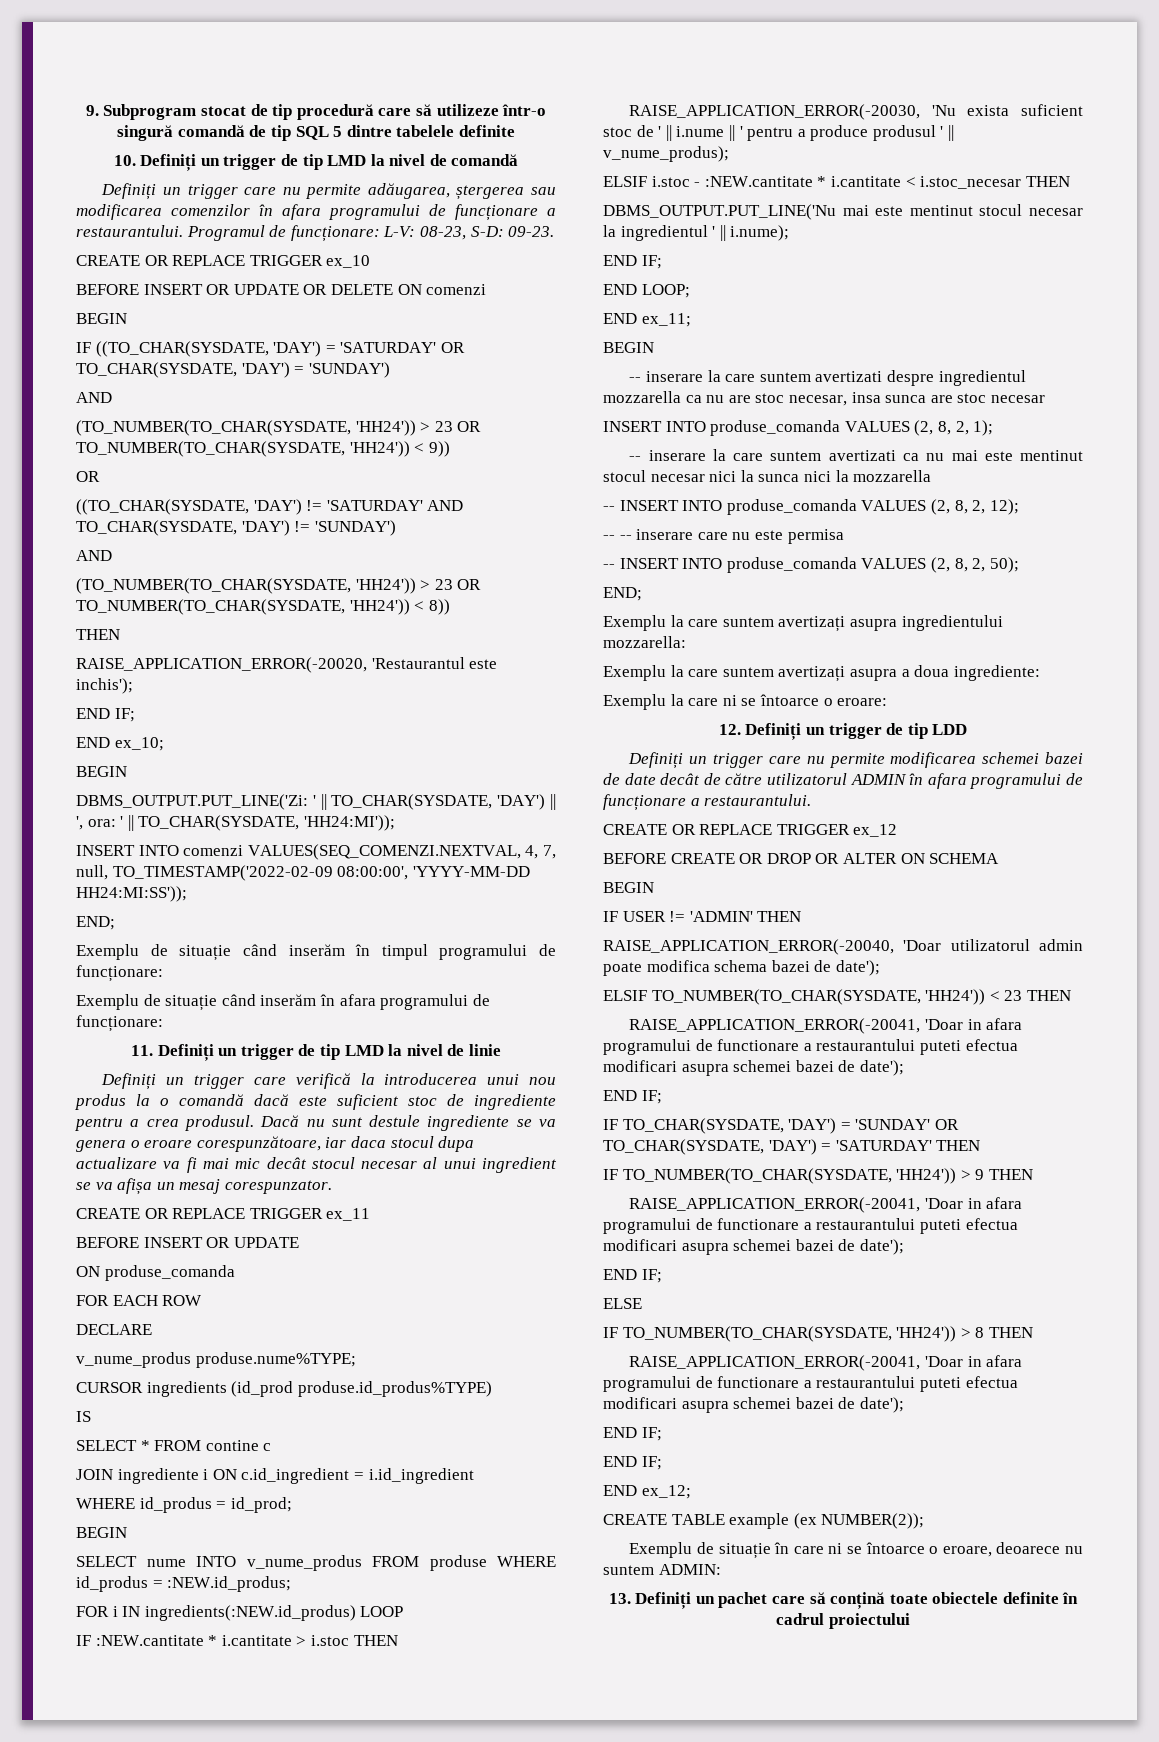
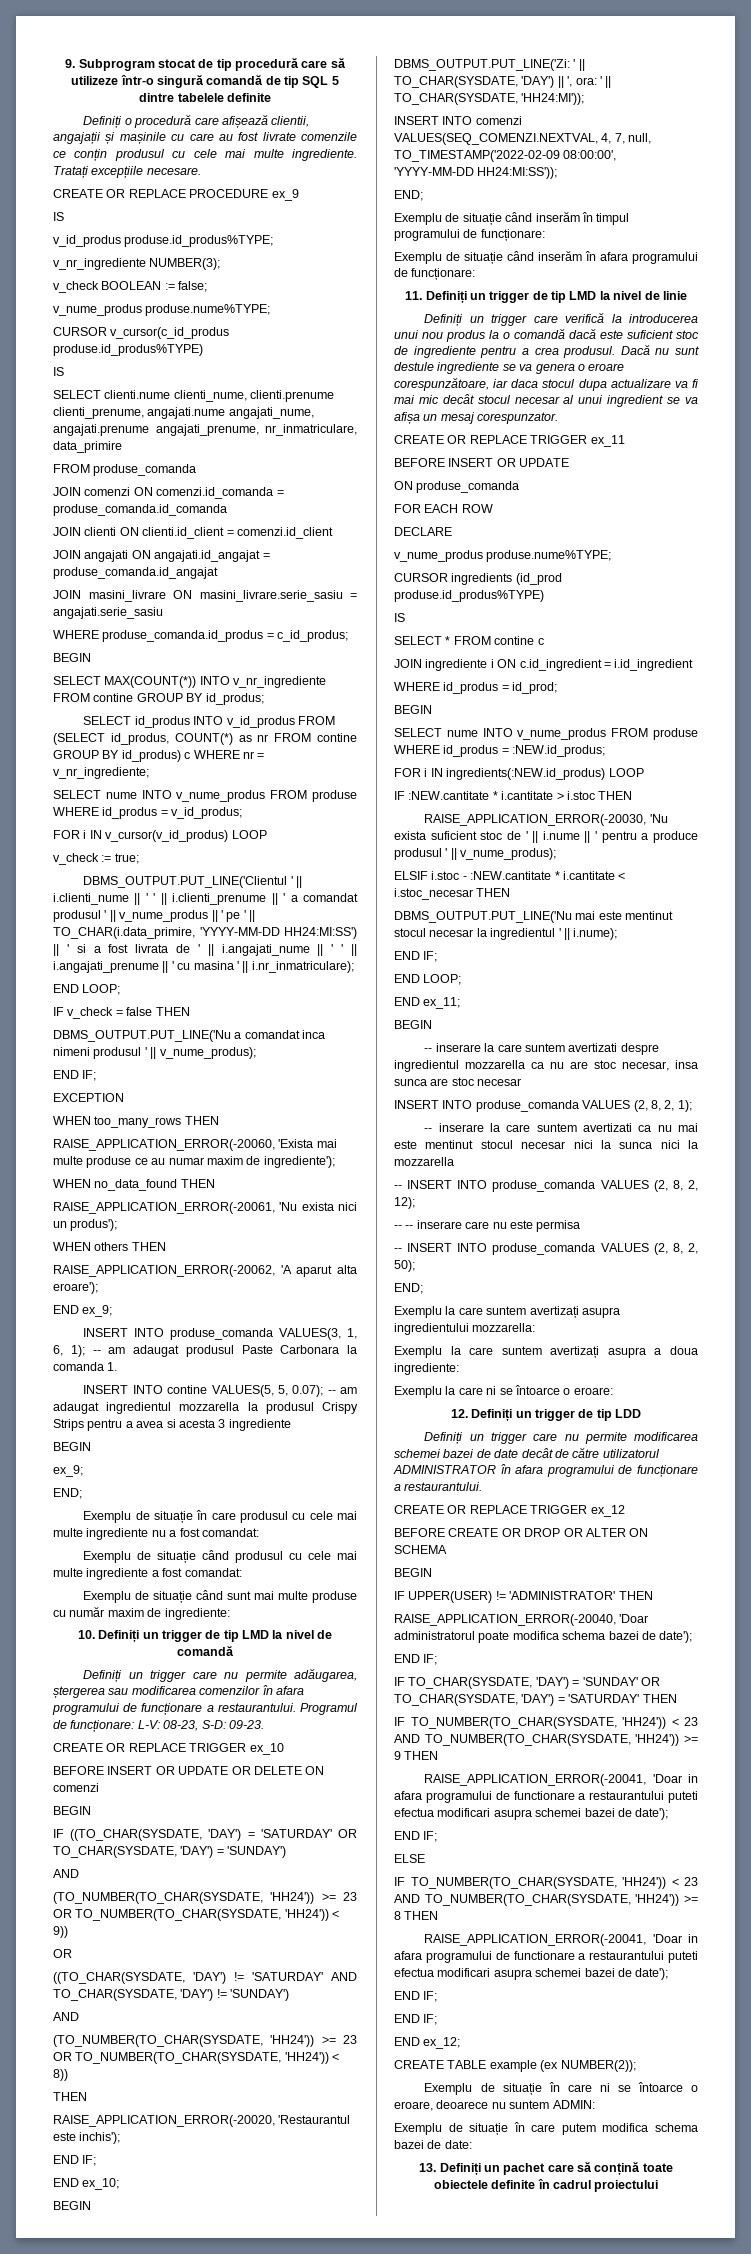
(515, 131) none -> [83,114,310,128] [53,132,357,144] [53,149,357,161] [53,166,201,178] [53,189,299,201] [53,212,64,221] [53,235,274,247] [53,258,221,270] [53,281,208,293] [53,304,271,316] [53,327,230,339] [53,344,203,356] [53,367,64,376] [53,390,335,402] [53,407,314,419] [53,424,357,436] [53,441,122,453] [53,464,197,476] [53,487,284,499] [53,504,227,516] [53,527,333,539] [53,550,270,562] [53,567,218,579] [53,590,357,602] [53,607,163,619] [53,630,349,642] [53,653,91,662] [53,676,327,688] [53,693,264,705] [83,716,335,728] [53,733,358,745] [53,750,265,762] [53,767,149,779] [53,790,357,802] [53,807,243,819] [53,830,267,842] [53,853,139,865] [83,876,303,888] [53,893,359,905] [53,910,255,922] [53,927,357,939] [53,944,358,956] [53,961,354,973] [53,984,121,995] [53,1007,190,1019] [53,1030,326,1042] [53,1047,256,1059] [53,1070,97,1081] [53,1093,124,1102] [53,1116,219,1128] [53,1139,337,1151] [53,1156,335,1168] [53,1179,215,1191] [53,1202,357,1214] [53,1219,118,1231] [53,1242,166,1251] [53,1265,357,1277] [53,1282,98,1294] [53,1305,113,1317] [83,1328,357,1340] [53,1345,357,1357] [53,1362,118,1371] [83,1385,357,1397] [53,1402,358,1414] [53,1419,291,1431] [53,1442,91,1451] [53,1465,83,1477] [53,1488,82,1499] [83,1510,357,1523] [53,1528,259,1540] [83,1550,357,1563] [53,1568,242,1580] [83,1590,357,1603] [53,1606,230,1620] // Definiți o procedură care afișează clientii, angajații și mașinile cu care au fost livrate comenzile ce conțin produsul cu cele mai multe ingrediente. Tratați excepțiile necesare. // CREATE OR REPLACE PROCEDURE ex_9 // IS // v_id_produs produse.id_produs%TYPE; // v_nr_ingrediente NUMBER(3); // v_check BOOLEAN := false; // v_nume_produs produse.nume%TYPE; // CURSOR v_cursor(c_id_produs produse.id_produs%TYPE) // IS // SELECT clienti.nume clienti_nume, clienti.prenume clienti_prenume, angajati.nume angajati_nume, angajati.prenume angajati_prenume, nr_inmatriculare, data_primire // FROM produse_comanda // JOIN comenzi ON comenzi.id_comanda = produse_comanda.id_comanda // JOIN clienti ON clienti.id_client = comenzi.id_client // JOIN angajati ON angajati.id_angajat = produse_comanda.id_angajat // JOIN masini_livrare ON masini_livrare.serie_sasiu = angajati.serie_sasiu // WHERE produse_comanda.id_produs = c_id_produs; // BEGIN // SELECT MAX(COUNT(*)) INTO v_nr_ingrediente FROM contine GROUP BY id_produs; // SELECT id_produs INTO v_id_produs FROM (SELECT id_produs, COUNT(*) as nr FROM contine GROUP BY id_produs) c WHERE nr = v_nr_ingrediente; // SELECT nume INTO v_nume_produs FROM produse WHERE id_produs = v_id_produs; // FOR i IN v_cursor(v_id_produs) LOOP // v_check := true; // DBMS_OUTPUT.PUT_LINE('Clientul ' || i.clienti_nume || ' ' || i.clienti_prenume || ' a comandat produsul ' || v_nume_produs || ' pe ' || TO_CHAR(i.data_primire, 'YYYY-MM-DD HH24:MI:SS') || ' si a fost livrata de ' || i.angajati_nume || ' ' || i.angajati_prenume || ' cu masina ' || i.nr_inmatriculare); // END LOOP; // IF v_check = false THEN // DBMS_OUTPUT.PUT_LINE('Nu a comandat inca nimeni produsul ' || v_nume_produs); // END IF; // EXCEPTION // WHEN too_many_rows THEN // RAISE_APPLICATION_ERROR(-20060, 'Exista mai multe produse ce au numar maxim de ingrediente'); // WHEN no_data_found THEN // RAISE_APPLICATION_ERROR(-20061, 'Nu exista nici un produs'); // WHEN others THEN // RAISE_APPLICATION_ERROR(-20062, 'A aparut alta eroare'); // END ex_9; // INSERT INTO produse_comanda VALUES(3, 1, 6, 1); -- am adaugat produsul Paste Carbonara la comanda 1. // INSERT INTO contine VALUES(5, 5, 0.07); -- am adaugat ingredientul mozzarella la produsul Crispy Strips pentru a avea si acesta 3 ingrediente // BEGIN // ex_9; // END; // Exemplu de situație în care produsul cu cele mai multe ingrediente nu a fost comandat: // Exemplu de situație când produsul cu cele mai multe ingrediente a fost comandat: // Exemplu de situație când sunt mai multe produse cu număr maxim de ingrediente:
[420,422,431,432] > -> [321,1893,336,1901] >=
[420,580,431,590] > -> [321,2036,336,2044] >=
[850,774,907,785] ADMIN -> [393,1465,496,1474] ADMINISTRATOR
[622,911,753,922] USER != 'ADMIN' -> [408,1591,616,1603] UPPER(USER) != 'ADMINISTRATOR'
[950,939,1083,951] utilizatorul admin -> [394,1631,475,1640] administratorul
[603,989,1071,1005] [629,1018,1023,1034] [603,1039,1018,1055] [603,1060,904,1076] // ELSIF TO_NUMBER(TO_CHAR(SYSDATE, 'HH24')) < 23 THEN // RAISE_APPLICATION_ERROR(-20041, 'Doar in afara programului de functionare a restaurantului puteti efectua modificari asupra schemei bazei de date'); -> (693, 1637) none
[960,1170,971,1180] > -> [671,1717,698,1726] [394,1734,698,1746] < 23 AND TO_NUMBER(TO_CHAR(SYSDATE, 'HH24')) >=
[960,1328,971,1338] > -> [671,1877,698,1886] [394,1894,698,1906] < 23 AND TO_NUMBER(TO_CHAR(SYSDATE, 'HH24')) >=
(721, 1569) none -> [394,2122,698,2135] [394,2140,472,2149] // Exemplu de situație în care putem modifica schema bazei de date:

